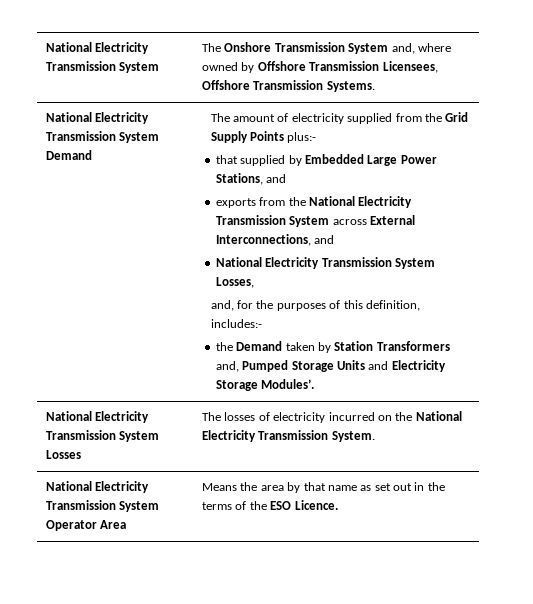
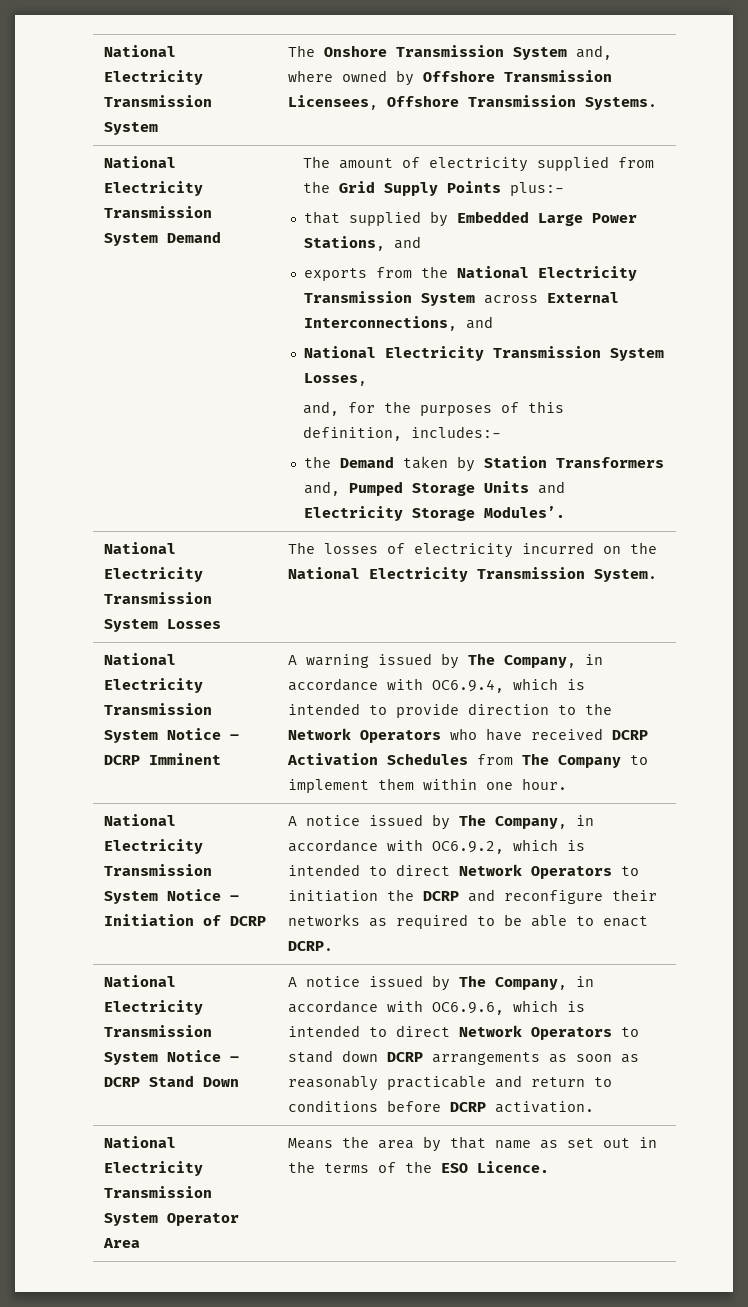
(375, 436) none -> [104,653,177,665] [104,678,204,693] [104,703,213,715] [104,728,240,743] [104,753,222,765] [288,653,604,669] [288,678,586,693] [288,703,613,718] [288,728,649,743] [287,753,649,768] [288,778,568,793] [104,814,177,826] [104,839,204,854] [104,864,213,876] [104,889,240,904] [104,914,267,926] [288,814,595,830] [288,839,586,854] [288,864,640,879] [288,889,658,904] [288,914,649,929] [288,941,334,951] [104,975,177,987] [104,1000,204,1015] [104,1025,213,1037] [104,1050,240,1065] [104,1075,240,1087] [288,975,595,991] [288,1000,586,1015] [288,1025,640,1040] [288,1050,640,1065] [288,1075,613,1091] [288,1100,595,1113] // National Electricity Transmission System Notice – DCRP Imminent | A warning issued by The Company, in accordance with OC6.9.4, which is intended to provide direction to the Network Operators who have received DCRP Activation Schedules from The Company to implement them within one hour. // National Electricity Transmission System Notice – Initiation of DCRP | A notice issued by The Company, in accordance with OC6.9.2, which is intended to direct Network Operators to initiation the DCRP and reconfigure their networks as required to be able to enact DCRP. // National Electricity Transmission System Notice – DCRP Stand Down | A notice issued by The Company, in accordance with OC6.9.6, which is intended to direct Network Operators to stand down DCRP arrangements as soon as reasonably practicable and return to conditions before DCRP activation.

